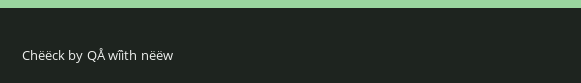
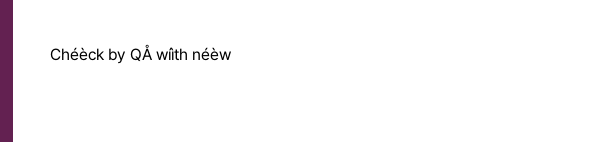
[22,50,65,60] Chëëck -> [50,47,105,61] Chéèck
[108,50,173,60] wîìth nëëw -> [155,47,233,61] wíìth néèw

